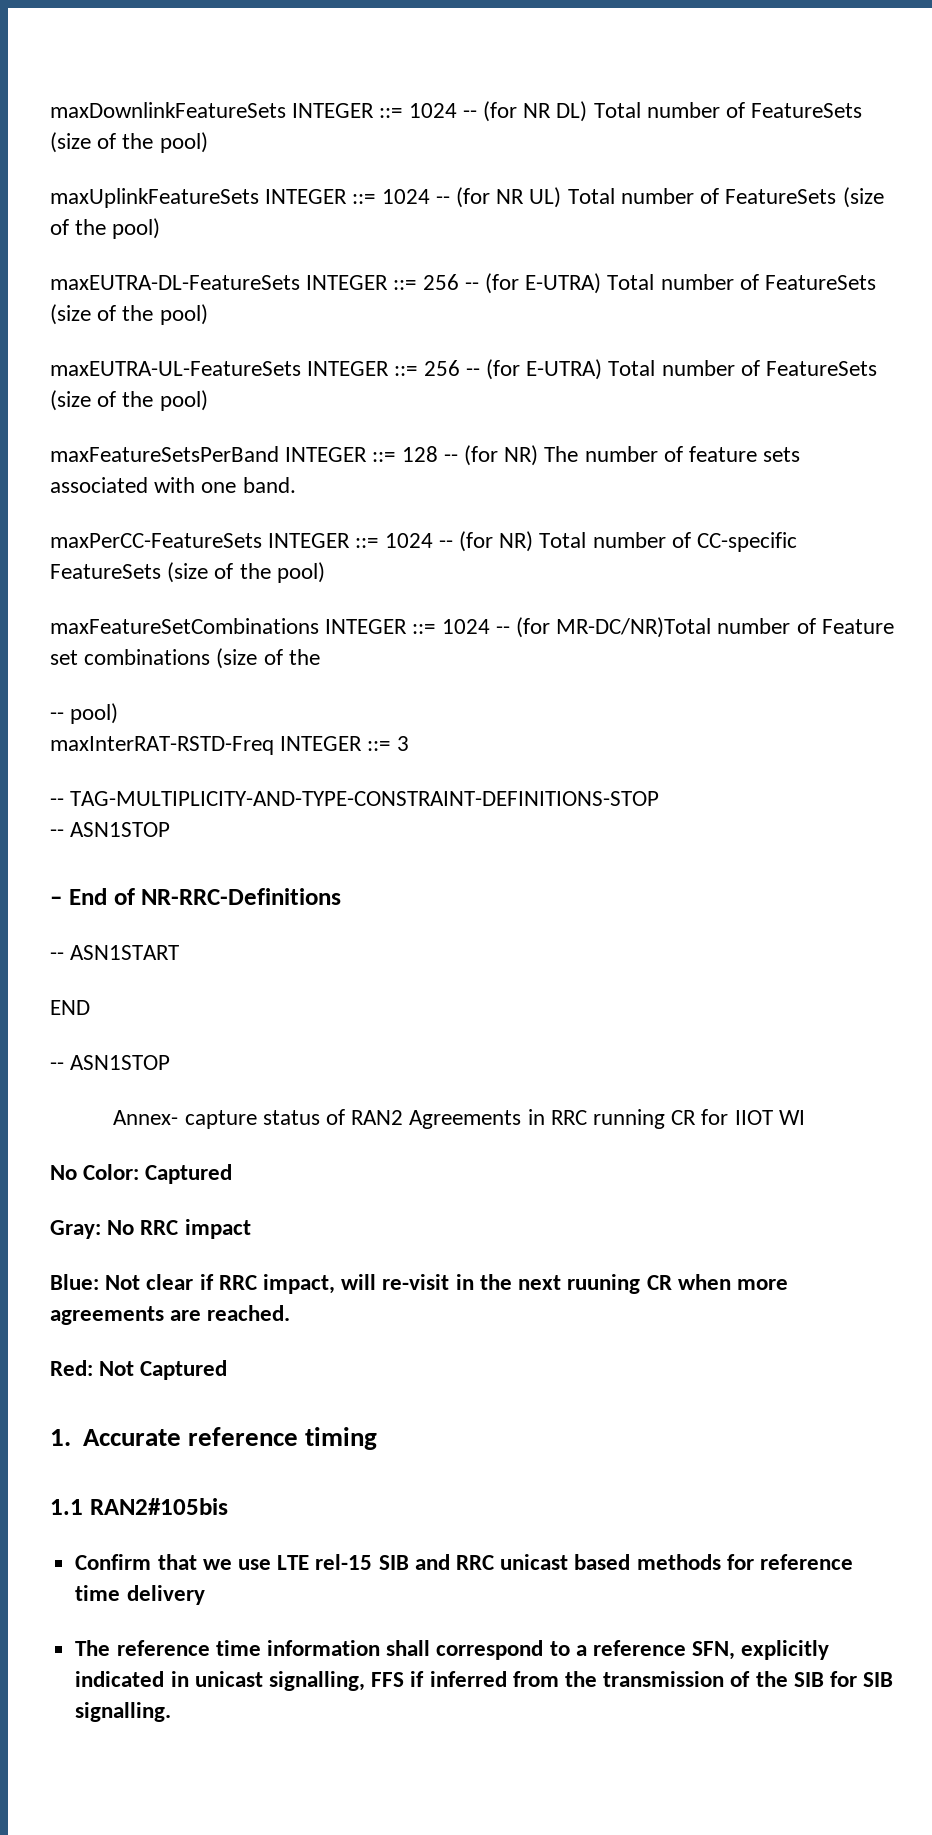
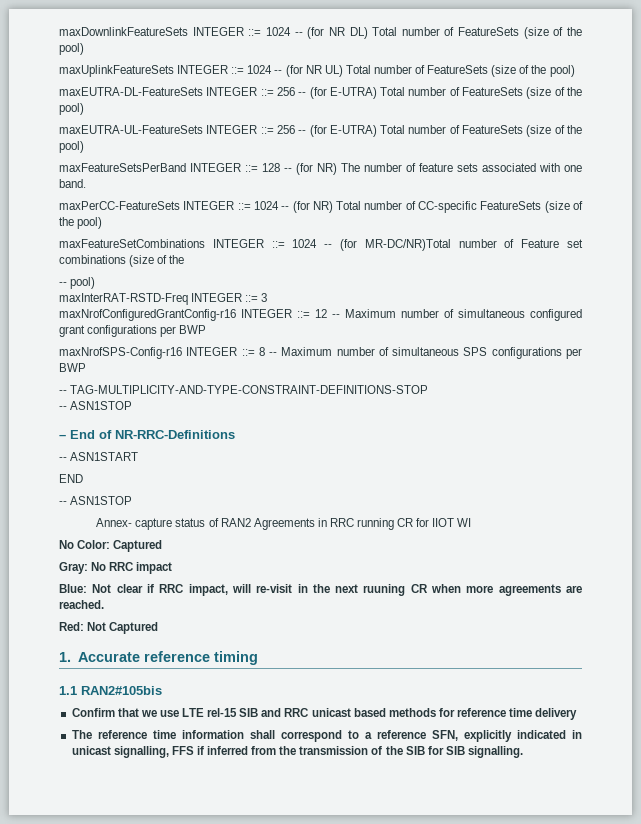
(409, 743) none -> [59,309,582,321] [59,325,207,337] [59,347,582,359] [59,363,86,372] // maxNrofConfiguredGrantConfig-r16 INTEGER ::= 12 -- Maximum number of simultaneous configured grant configurations per BWP // maxNrofSPS-Config-r16 INTEGER ::= 8 -- Maximum number of simultaneous SPS configurations per BWP

